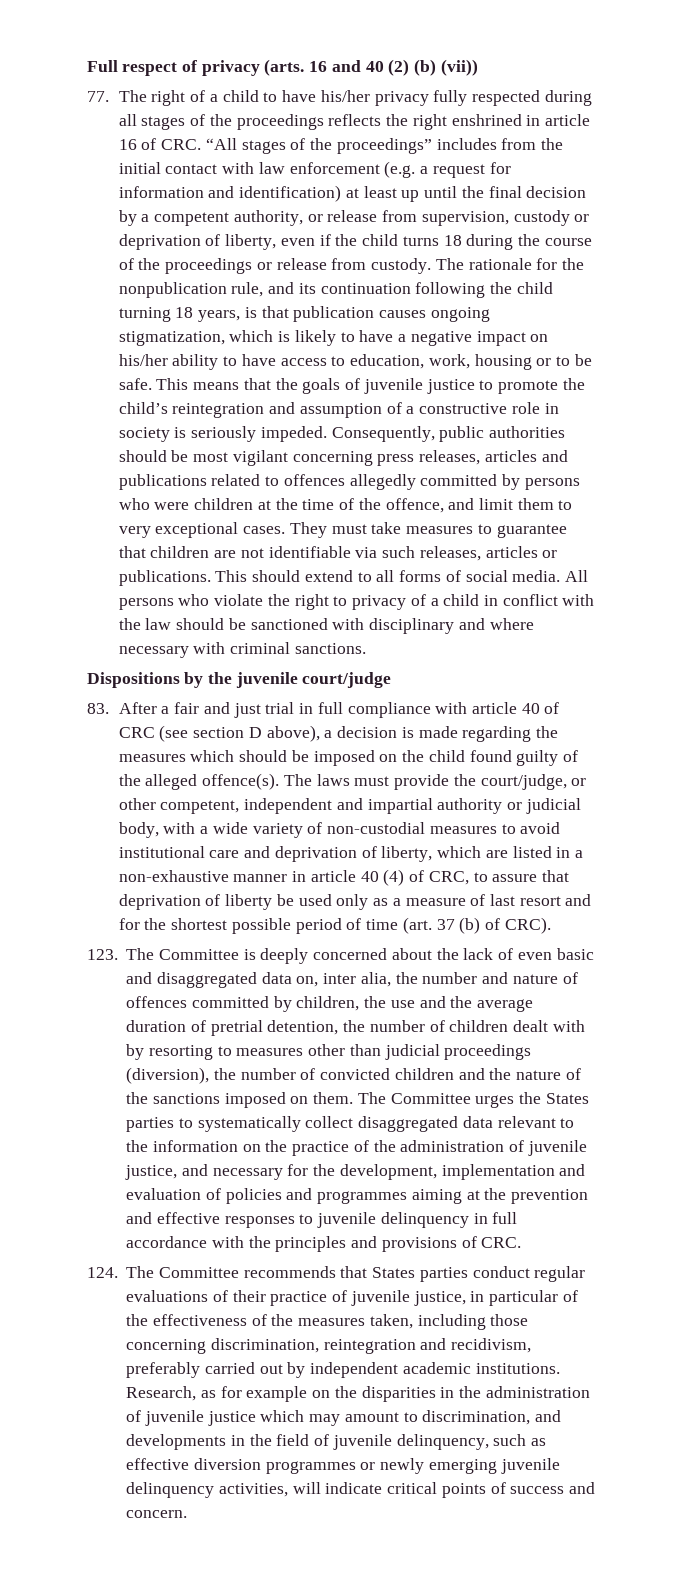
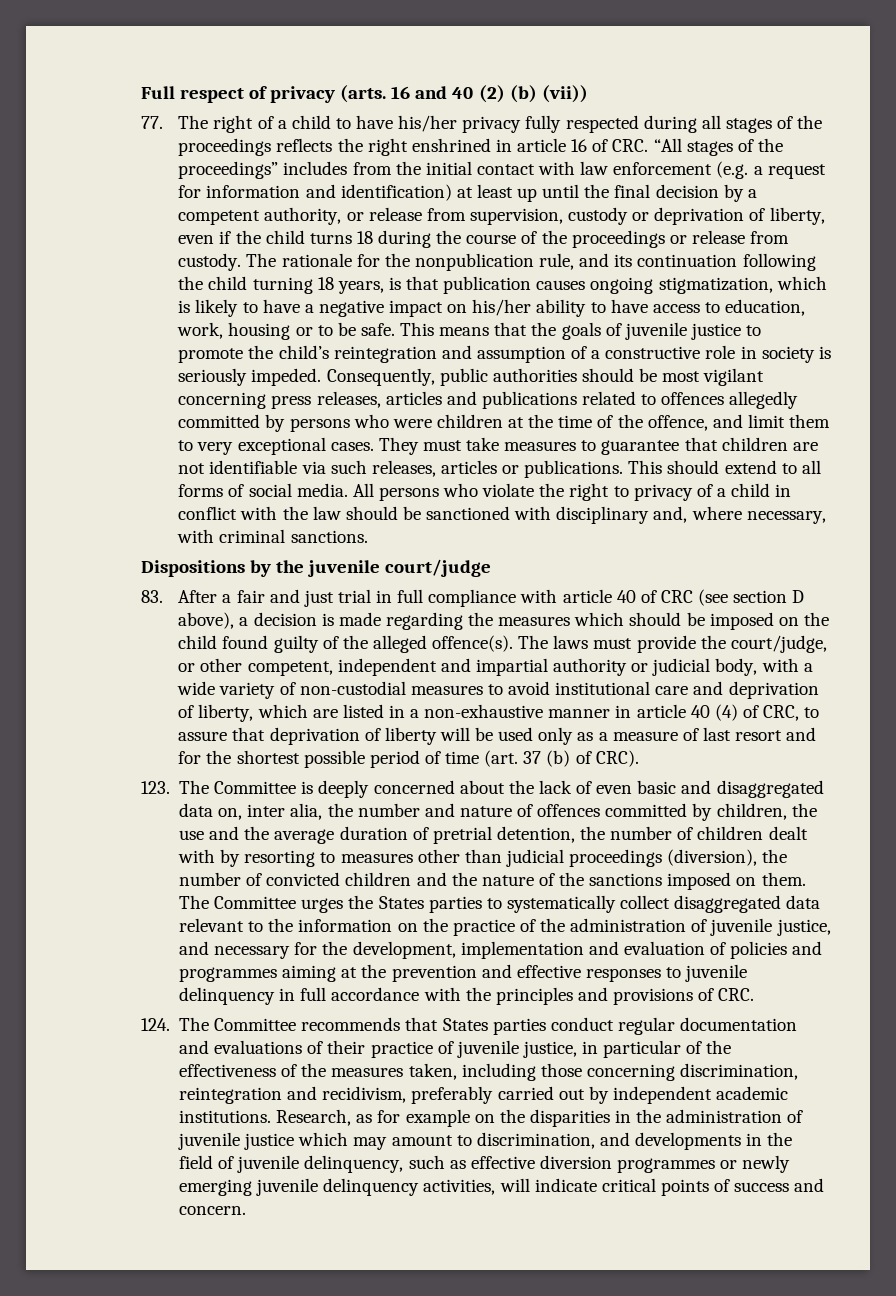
[458,618,534,630] [118,646,189,658] and where necessary -> [653,506,826,524] and, where necessary,
(273, 902) none -> [439,727,470,741] will
(586, 1274) none -> [680,1017,798,1031] [179,1040,210,1054] documentation and

